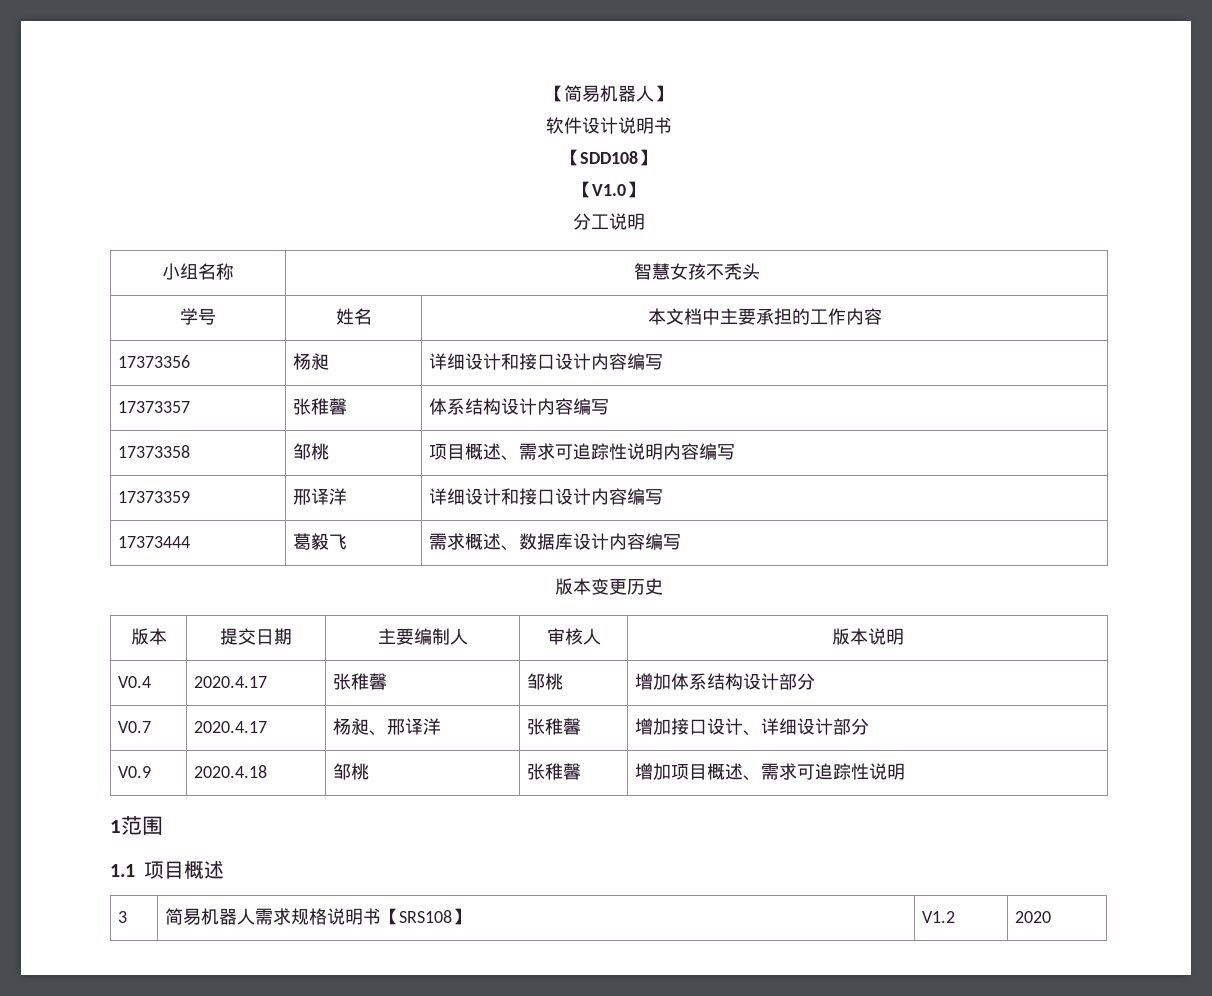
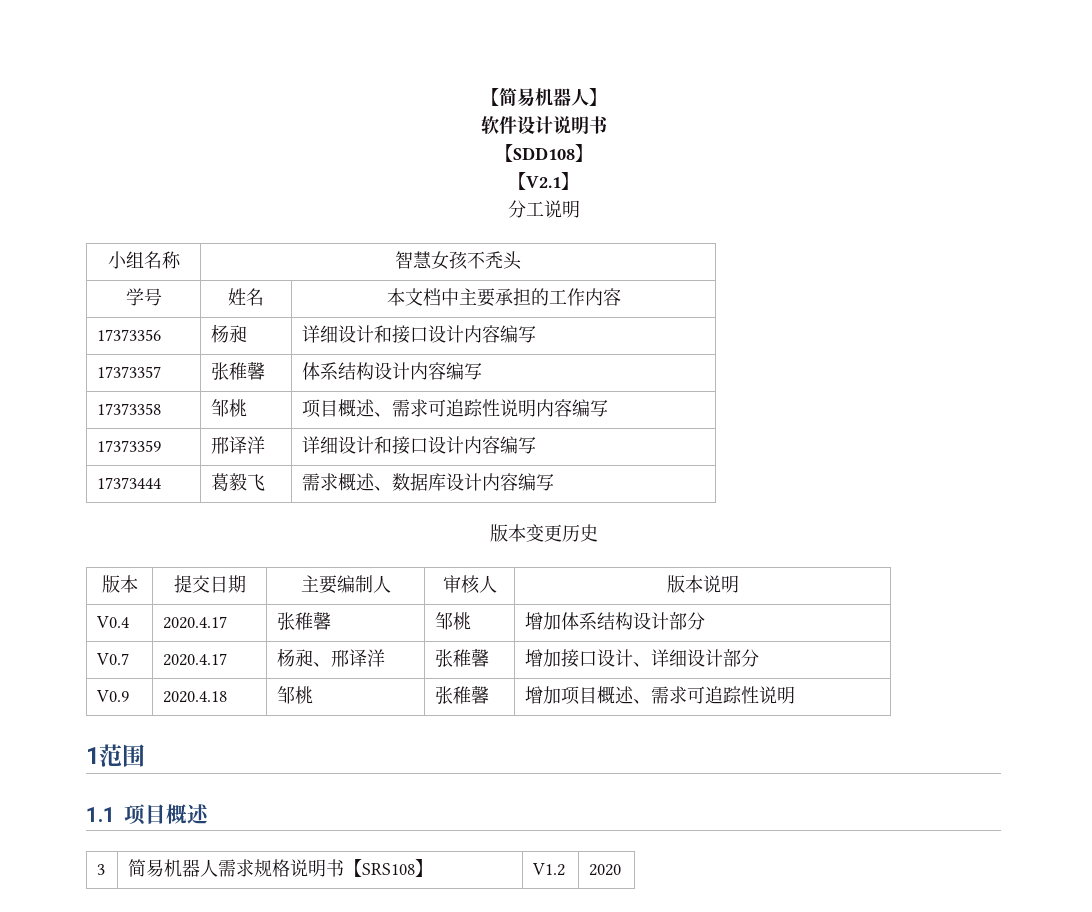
[592,184,626,196] V1.0 -> [526,176,561,188] V2.1

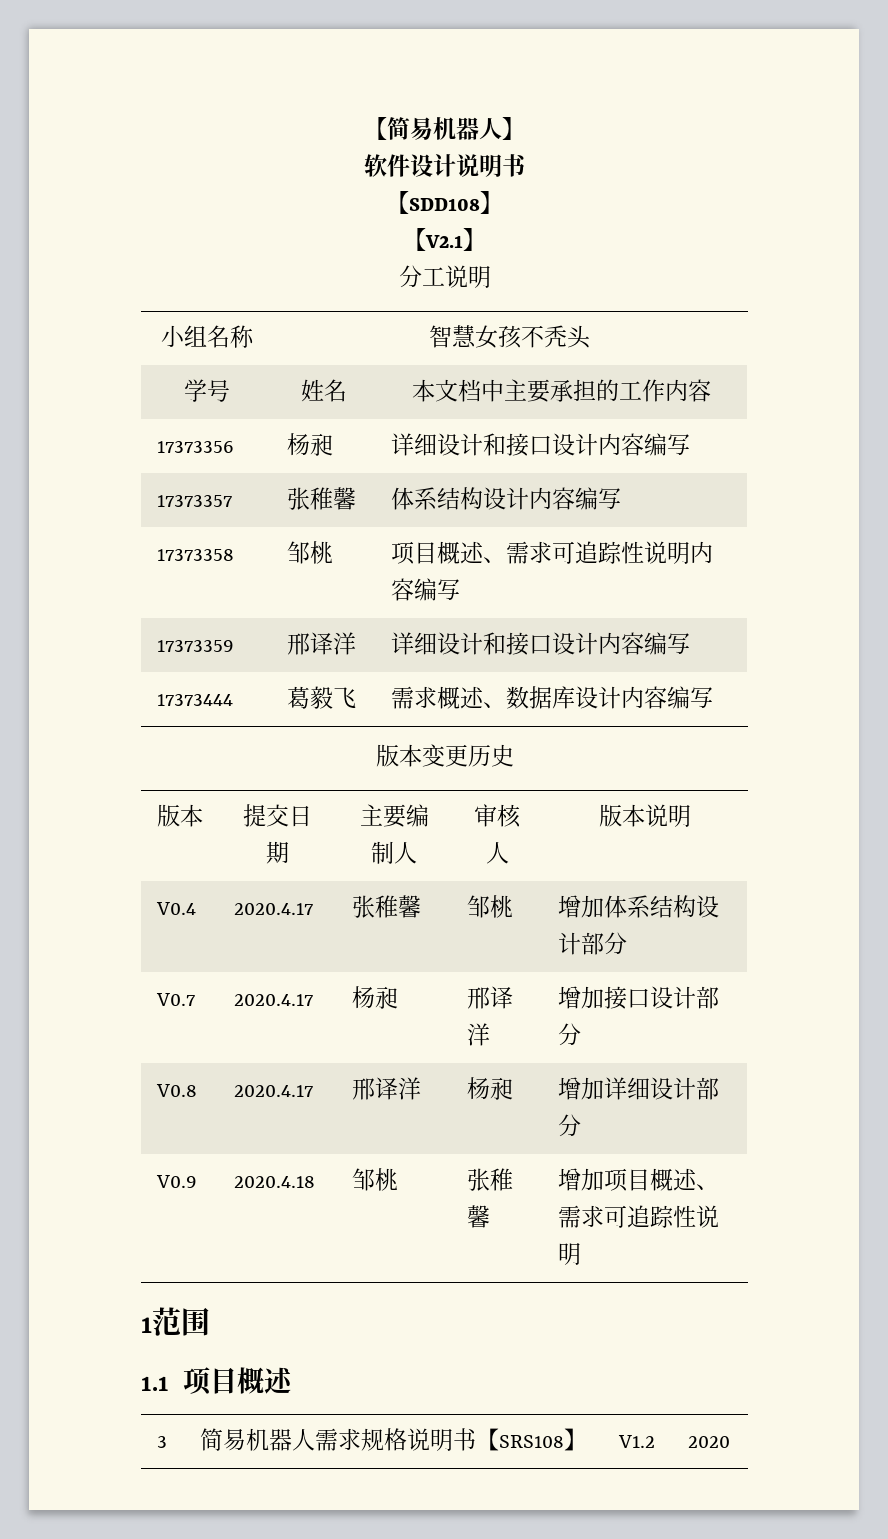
[313,649,386,667] [435,648,490,667] 、邢译洋 | 张稚馨 -> [466,986,513,1009] [466,1023,490,1046] | 邢译洋
[633,662,652,667] 、 -> [695,986,719,1009] [557,1023,581,1046] [155,1084,197,1097] [233,1085,313,1097] [351,1077,421,1100] [466,1077,513,1100] [557,1077,604,1100] 部分 // V0.8 | 2020.4.17 | 邢译洋 | 杨昶 | 增加

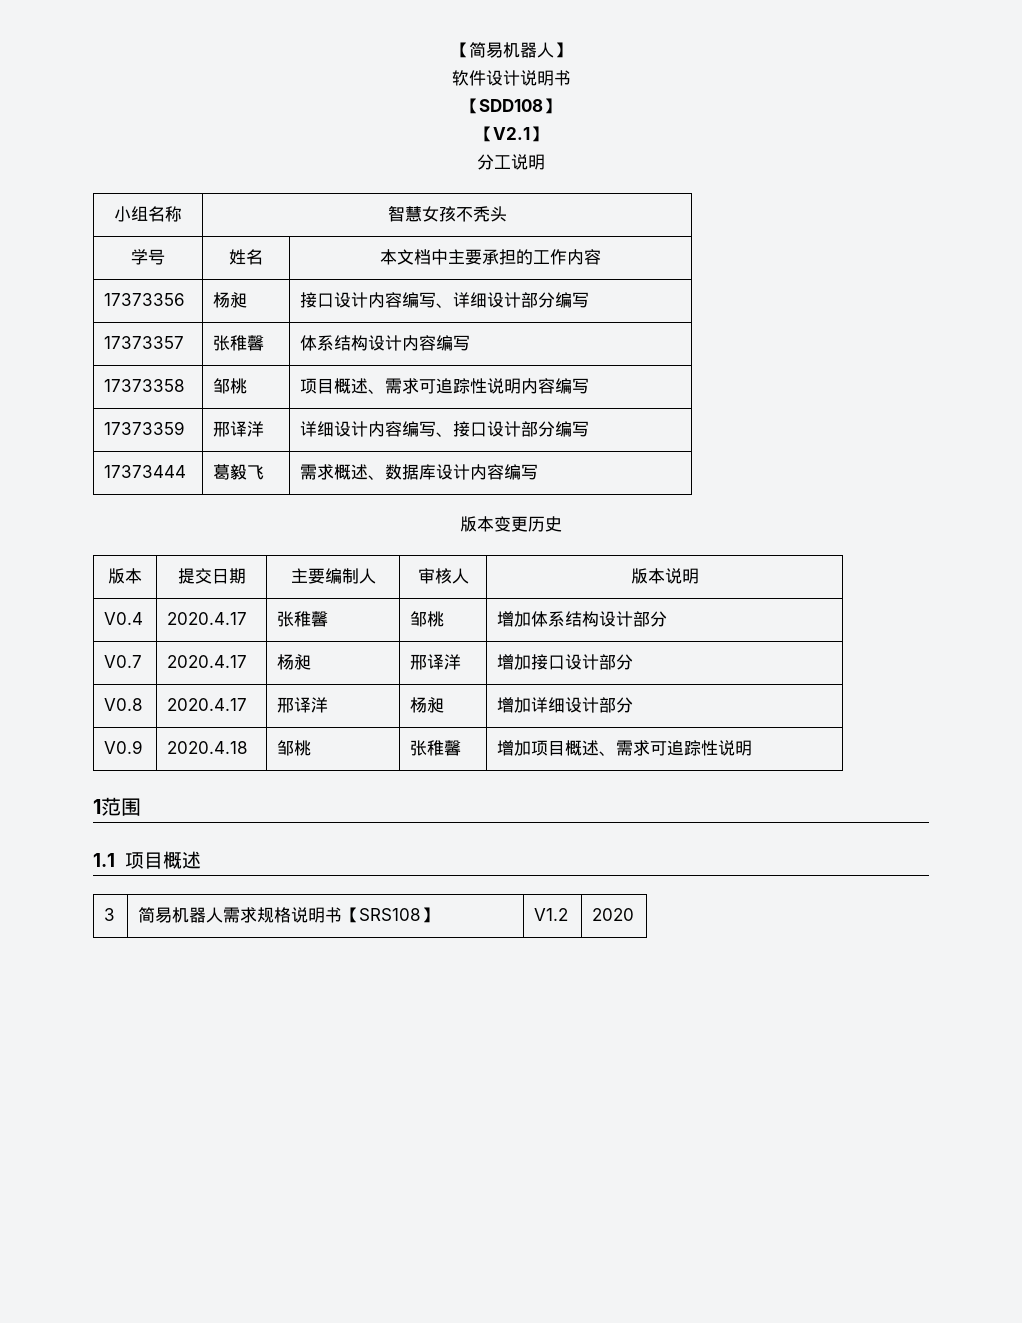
[390,433,690,456] 详细设计和接口设计内容编写 -> [300,292,590,308] 接口设计内容编写、详细设计部分编写
[482,632,644,655] 和接口设计内容 -> [368,421,556,437] 内容编写、接口设计部分

